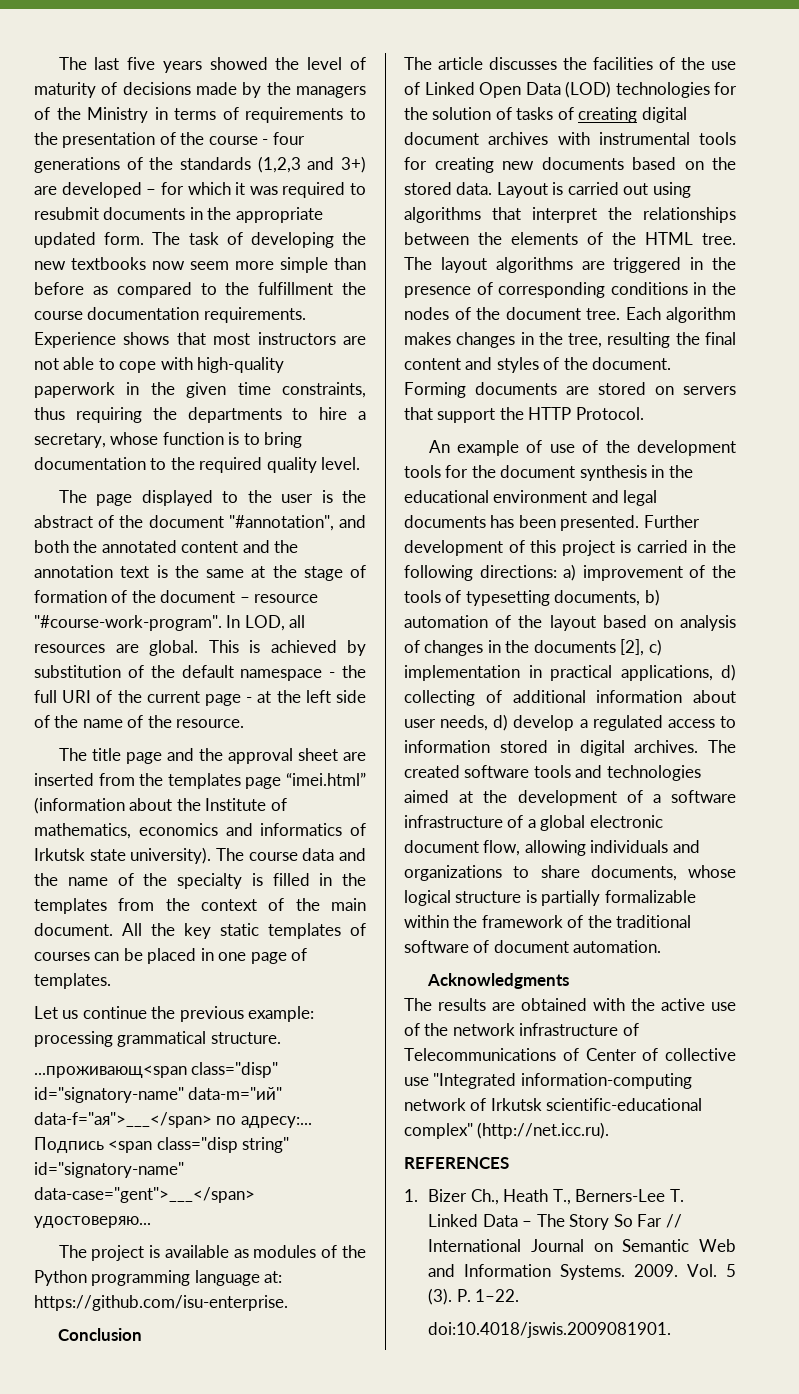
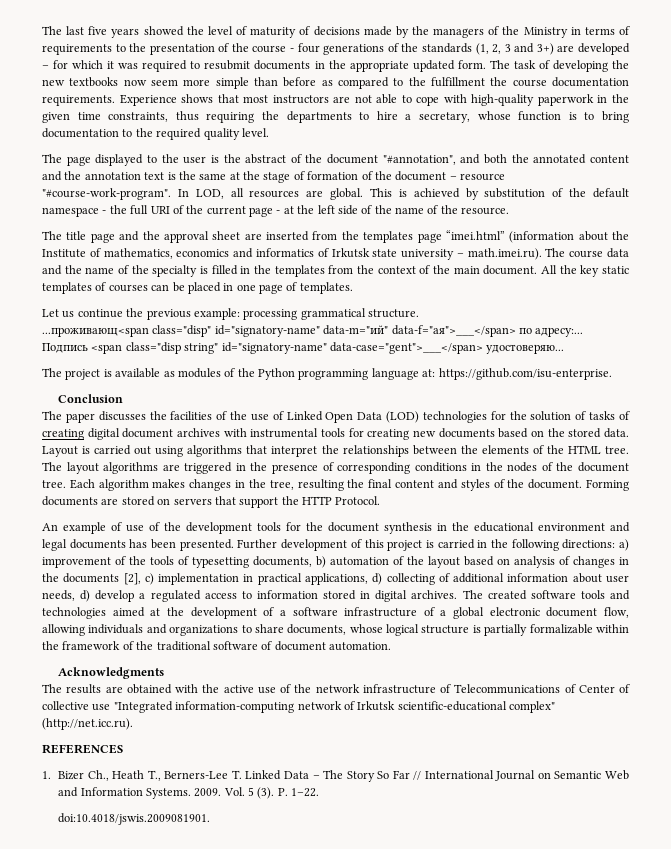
[257,156,301,173] (1,2,3 -> [475,43,511,55] (1, 2, 3
[130,847,212,864] university). -> [401,248,542,260] university – math.imei.ru).
[438,57,483,70] article -> [65,413,95,423] paper

